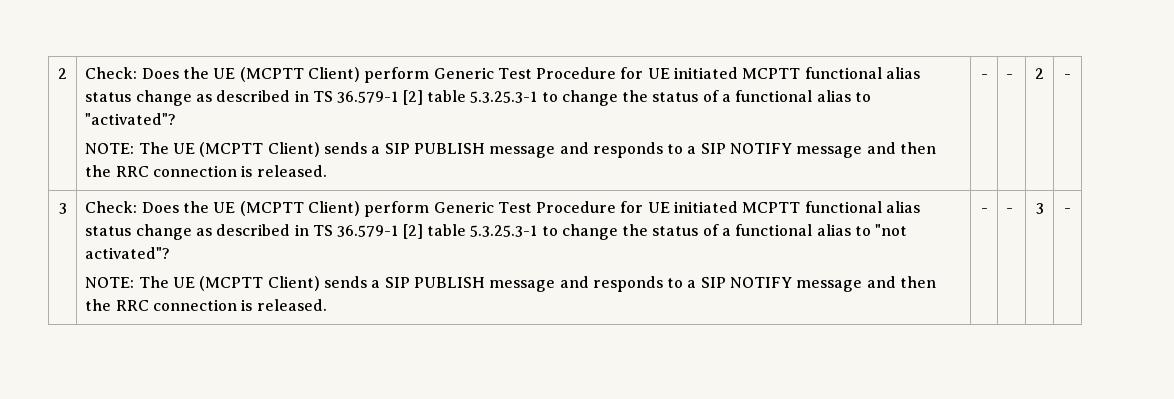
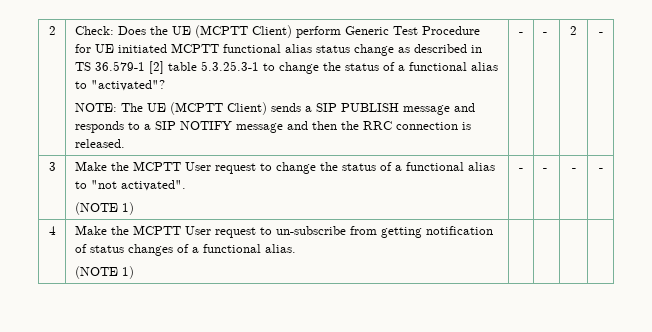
[85,201,921,217] [85,224,538,240] Check: Does the UE (MCPTT Client) perform Generic Test Procedure for UE initiated MCPTT functional alias status change as described in TS 36.579-1 [2] table 5.3.25.3-1 -> [74,161,256,174] Make the MCPTT User request
[85,247,171,259] [85,276,937,292] [85,299,327,311] [980,208,988,213] [1006,208,1014,213] [1035,203,1044,214] [1064,208,1071,213] activated"? // NOTE: The UE (MCPTT Client) sends a SIP PUBLISH message and responds to a SIP NOTIFY message and then the RRC connection is released. | - | - | 3 | - -> [120,180,186,191] [74,202,134,215] [519,168,523,171] [542,168,547,171] [571,168,576,171] [598,168,603,171] [48,226,56,235] [74,225,493,238] [74,244,296,256] [74,266,134,279] activated". // (NOTE 1) | - | - | - | - // 4 | Make the MCPTT User request to un-subscribe from getting notification of status changes of a functional alias. // (NOTE 1) | | | |

